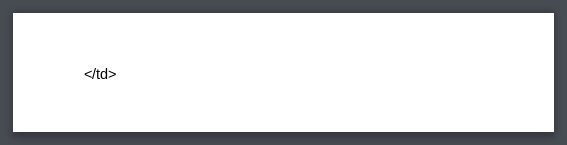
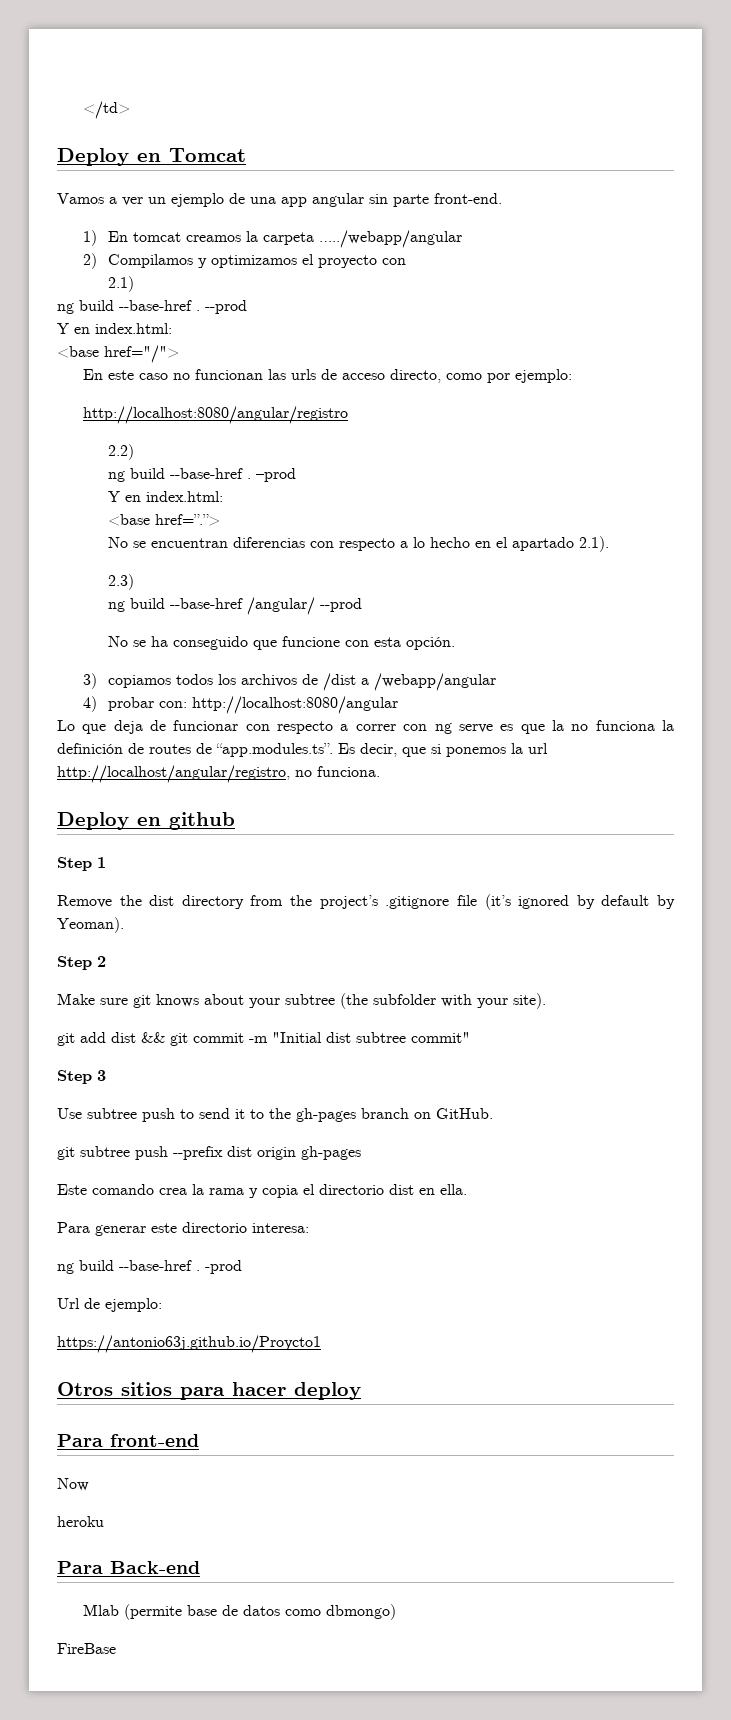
(117, 73) none -> [57,148,246,166] [57,193,502,207] [82,230,463,248] [82,253,407,269] [108,276,135,292] [57,300,247,314] [57,323,172,334] [57,345,179,363] [82,369,572,383] [82,406,348,424] [108,444,135,460] [108,468,297,482] [108,491,224,502] [108,514,221,526] [108,536,610,552] [108,574,135,590] [108,597,363,615] [108,636,456,650] [82,673,497,691] [82,696,399,714] [57,720,675,734] [57,743,548,757] [57,765,380,783] [57,812,235,830] [57,857,106,871] [57,894,676,910] [57,917,124,933] [57,956,106,970] [57,993,546,1009] [57,1032,470,1046] [57,1070,106,1084] [57,1108,493,1122] [57,1146,361,1160] [57,1184,467,1198] [57,1222,309,1236] [57,1260,242,1274] [57,1298,162,1312] [57,1335,321,1353] [57,1382,361,1400] [57,1434,199,1447] [57,1478,89,1491] [57,1516,104,1527] [57,1561,200,1574] [82,1604,396,1620] [57,1643,116,1654] // Deploy en Tomcat // Vamos a ver un ejemplo de una app angular sin parte front-end. // 1) En tomcat creamos la carpeta …../webapp/angular // 2) Compilamos y optimizamos el proyecto con // 2.1) // ng build --base-href . --prod // Y en index.html: // <base href="/"> // En este caso no funcionan las urls de acceso directo, como por ejemplo: // http://localhost:8080/angular/registro // 2.2) // ng build --base-href . –prod // Y en index.html: // <base href=”.”> // No se encuentran diferencias con respecto a lo hecho en el apartado 2.1). // 2.3) // ng build --base-href /angular/ --prod // No se ha conseguido que funcione con esta opción. // 3) copiamos todos los archivos de /dist a /webapp/angular // 4) probar con: http://localhost:8080/angular // Lo que deja de funcionar con respecto a correr con ng serve es que la no funciona la definición de routes de “app.modules.ts”. Es decir, que si ponemos la url http://localhost/angular/registro, no funciona. // Deploy en github // Step 1 // Remove the dist directory from the project’s .gitignore file (it’s ignored by default by Yeoman). // Step 2 // Make sure git knows about your subtree (the subfolder with your site). // git add dist && git commit -m "Initial dist subtree commit" // Step 3 // Use subtree push to send it to the gh-pages branch on GitHub. // git subtree push --prefix dist origin gh-pages // Este comando crea la rama y copia el directorio dist en ella. // Para generar este directorio interesa: // ng build --base-href . -prod // Url de ejemplo: // https://antonio63j.github.io/Proycto1 // Otros sitios para hacer deploy // Para front-end // Now // heroku // Para Back-end // Mlab (permite base de datos como dbmongo) // FireBase

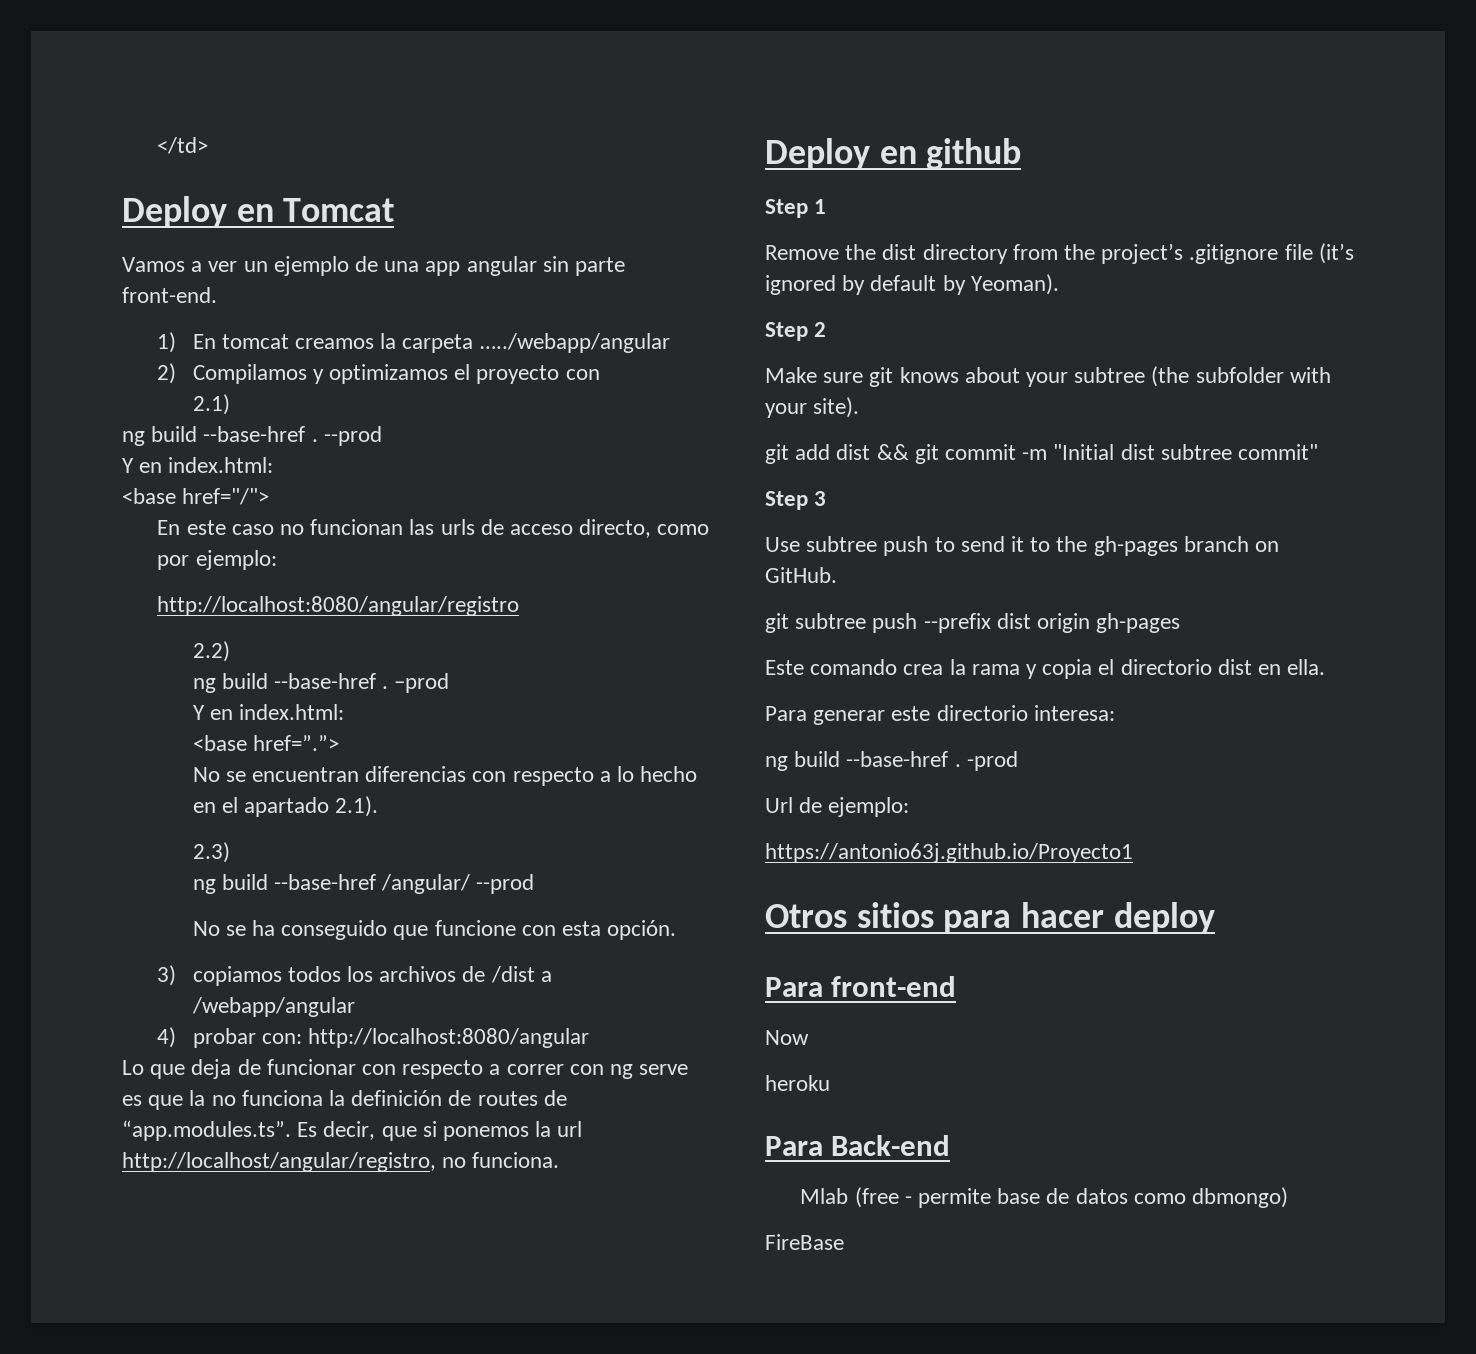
[57,1335,321,1353] https://antonio63j.github.io/Proycto1 -> [765,843,1133,863] https://antonio63j.github.io/Proyecto1
[123,1604,182,1620] (permite -> [854,1187,991,1208] (free - permite

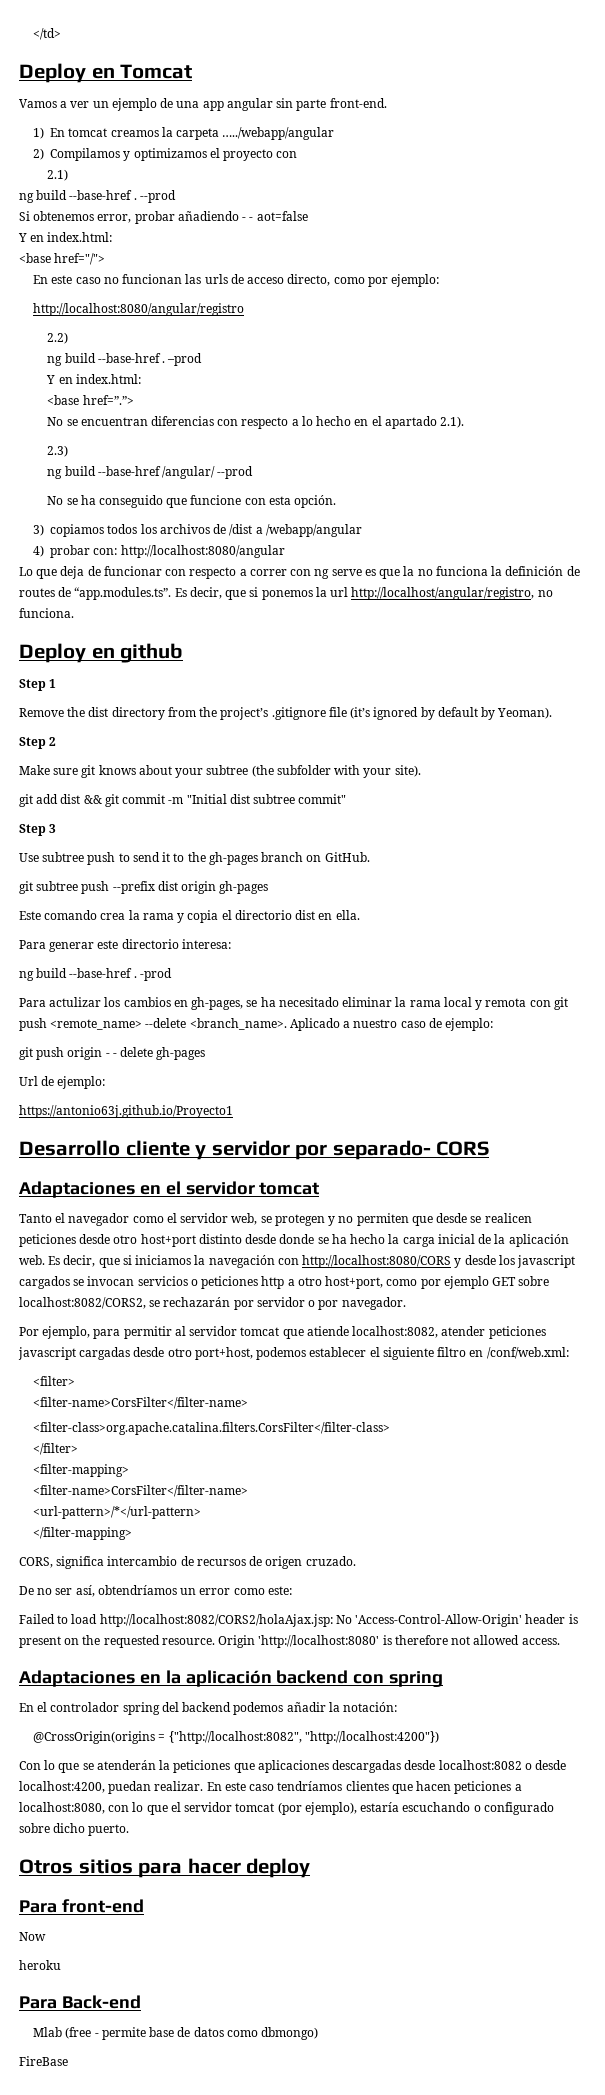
(382, 436) none -> [19,211,308,224] // Si obtenemos error, probar añadiendo - - aot=false
[765,797,910,817] [765,843,1133,863] Url de ejemplo: // https://antonio63j.github.io/Proyecto1 -> [19,997,568,1010] [19,1018,494,1031] [19,1047,206,1060] [19,1076,106,1089] [19,1105,233,1118] [19,1140,490,1160] [19,1181,320,1198] [19,1213,532,1226] [19,1234,569,1247] [19,1255,576,1268] [19,1276,550,1289] [19,1297,406,1310] [19,1326,546,1339] [18,1347,569,1360] [33,1376,76,1386] [33,1397,249,1409] [33,1422,391,1435] [33,1443,79,1455] [33,1464,130,1477] [33,1485,249,1497] [33,1506,202,1519] [33,1527,133,1540] [19,1556,356,1569] [19,1585,292,1597] [19,1614,578,1627] [19,1635,560,1648] [19,1670,444,1687] [19,1702,398,1715] [33,1731,439,1744] [19,1760,567,1773] [19,1781,522,1794] [19,1802,554,1815] [19,1823,130,1836] Para actulizar los cambios en gh-pages, se ha necesitado eliminar la rama local y remota con git push <remote_name> --delete <branch_name>. Aplicado a nuestro caso de ejemplo: // git push origin - - delete gh-pages // Url de ejemplo: // https://antonio63j.github.io/Proyecto1 // Desarrollo cliente y servidor por separado- CORS // Adaptaciones en el servidor tomcat // Tanto el navegador como el servidor web, se protegen y no permiten que desde se realicen peticiones desde otro host+port distinto desde donde se ha hecho la carga inicial de la aplicación web. Es decir, que si iniciamos la navegación con http://localhost:8080/CORS y desde los javascript cargados se invocan servicios o peticiones http a otro host+port, como por ejemplo GET sobre localhost:8082/CORS2, se rechazarán por servidor o por navegador. // Por ejemplo, para permitir al servidor tomcat que atiende localhost:8082, atender peticiones javascript cargadas desde otro port+host, podemos establecer el siguiente filtro en /conf/web.xml: // <filter> // <filter-name>CorsFilter</filter-name> // <filter-class>org.apache.catalina.filters.CorsFilter</filter-class> // </filter> // <filter-mapping> // <filter-name>CorsFilter</filter-name> // <url-pattern>/*</url-pattern> // </filter-mapping> // CORS, significa intercambio de recursos de origen cruzado. // De no ser así, obtendríamos un error como este: // Failed to load http://localhost:8082/CORS2/holaAjax.jsp: No 'Access-Control-Allow-Origin' header is present on the requested resource. Origin 'http://localhost:8080' is therefore not allowed access. // Adaptaciones en la aplicación backend con spring // En el controlador spring del backend podemos añadir la notación: // @CrossOrigin(origins = {"http://localhost:8082", "http://localhost:4200"}) // Con lo que se atenderán la peticiones que aplicaciones descargadas desde localhost:8082 o desde localhost:4200, puedan realizar. En este caso tendríamos clientes que hacen peticiones a localhost:8080, con lo que el servidor tomcat (por ejemplo), estaría escuchando o configurado sobre dicho puerto.

